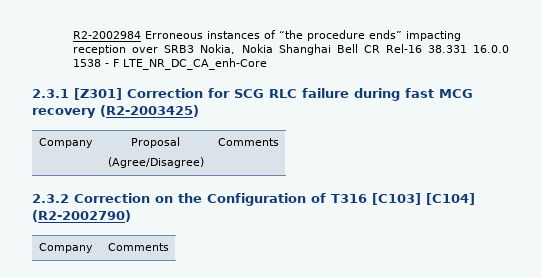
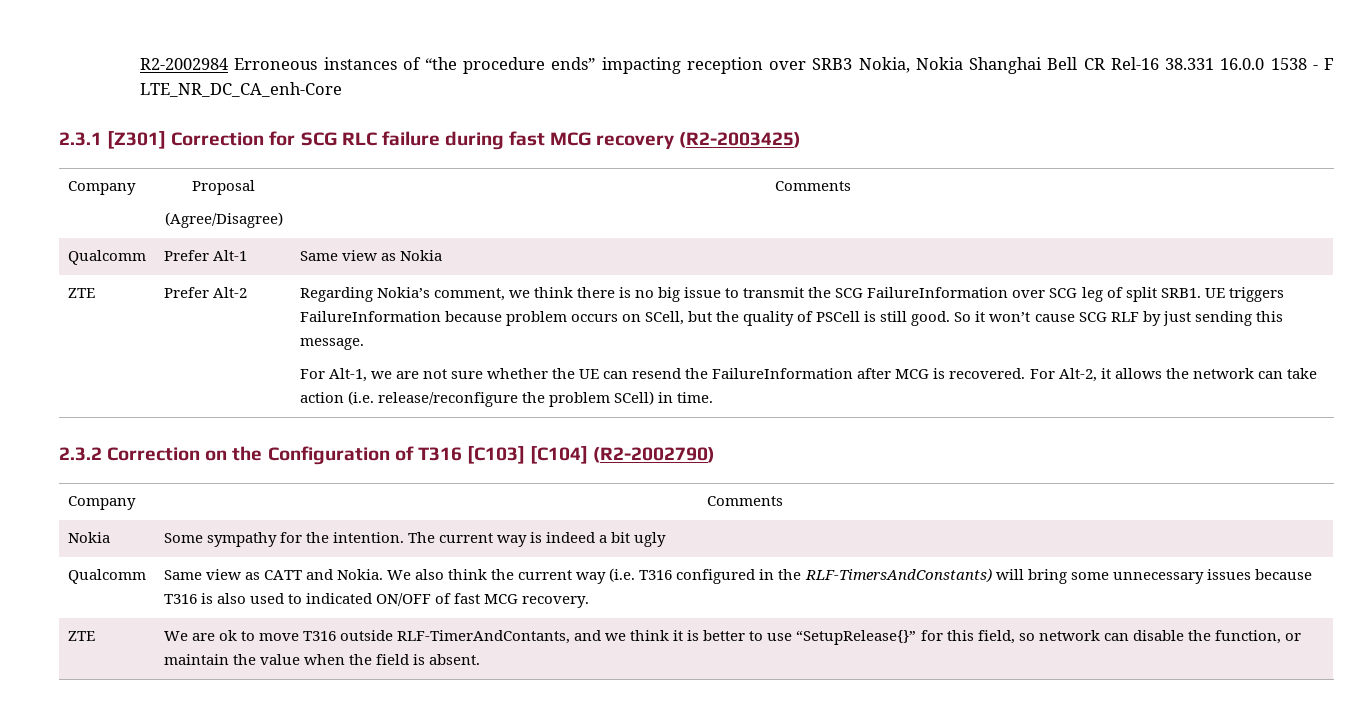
(279, 142) none -> [67,250,146,265] [163,250,247,261] [299,250,442,261] [67,288,95,298] [163,287,247,298] [299,287,1284,302] [299,311,1283,326] [299,338,364,350] [299,368,1317,382] [299,391,714,407] // Qualcomm | Prefer Alt-1 | Same view as Nokia // ZTE | Prefer Alt-2 | Regarding Nokia’s comment, we think there is no big issue to transmit the SCG FailureInformation over SCG leg of split SRB1. UE triggers FailureInformation because problem occurs on SCell, but the quality of PSCell is still good. So it won’t cause SCG RLF by just sending this message. // For Alt-1, we are not sure whether the UE can resend the FailureInformation after MCG is recovered. For Alt-2, it allows the network can take action (i.e. release/reconfigure the problem SCell) in time.
(169, 247) none -> [67,532,110,543] [163,532,667,547] [67,569,146,584] [163,568,1312,584] [163,593,590,608] [67,631,95,641] [163,630,1301,645] [163,654,481,665] // Nokia | Some sympathy for the intention. The current way is indeed a bit ugly // Qualcomm | Same view as CATT and Nokia. We also think the current way (i.e. T316 configured in the RLF-TimersAndConstants) will bring some unnecessary issues because T316 is also used to indicated ON/OFF of fast MCG recovery. // ZTE | We are ok to move T316 outside RLF-TimerAndContants, and we think it is better to use “SetupRelease{}” for this field, so network can disable the function, or maintain the value when the field is absent.

